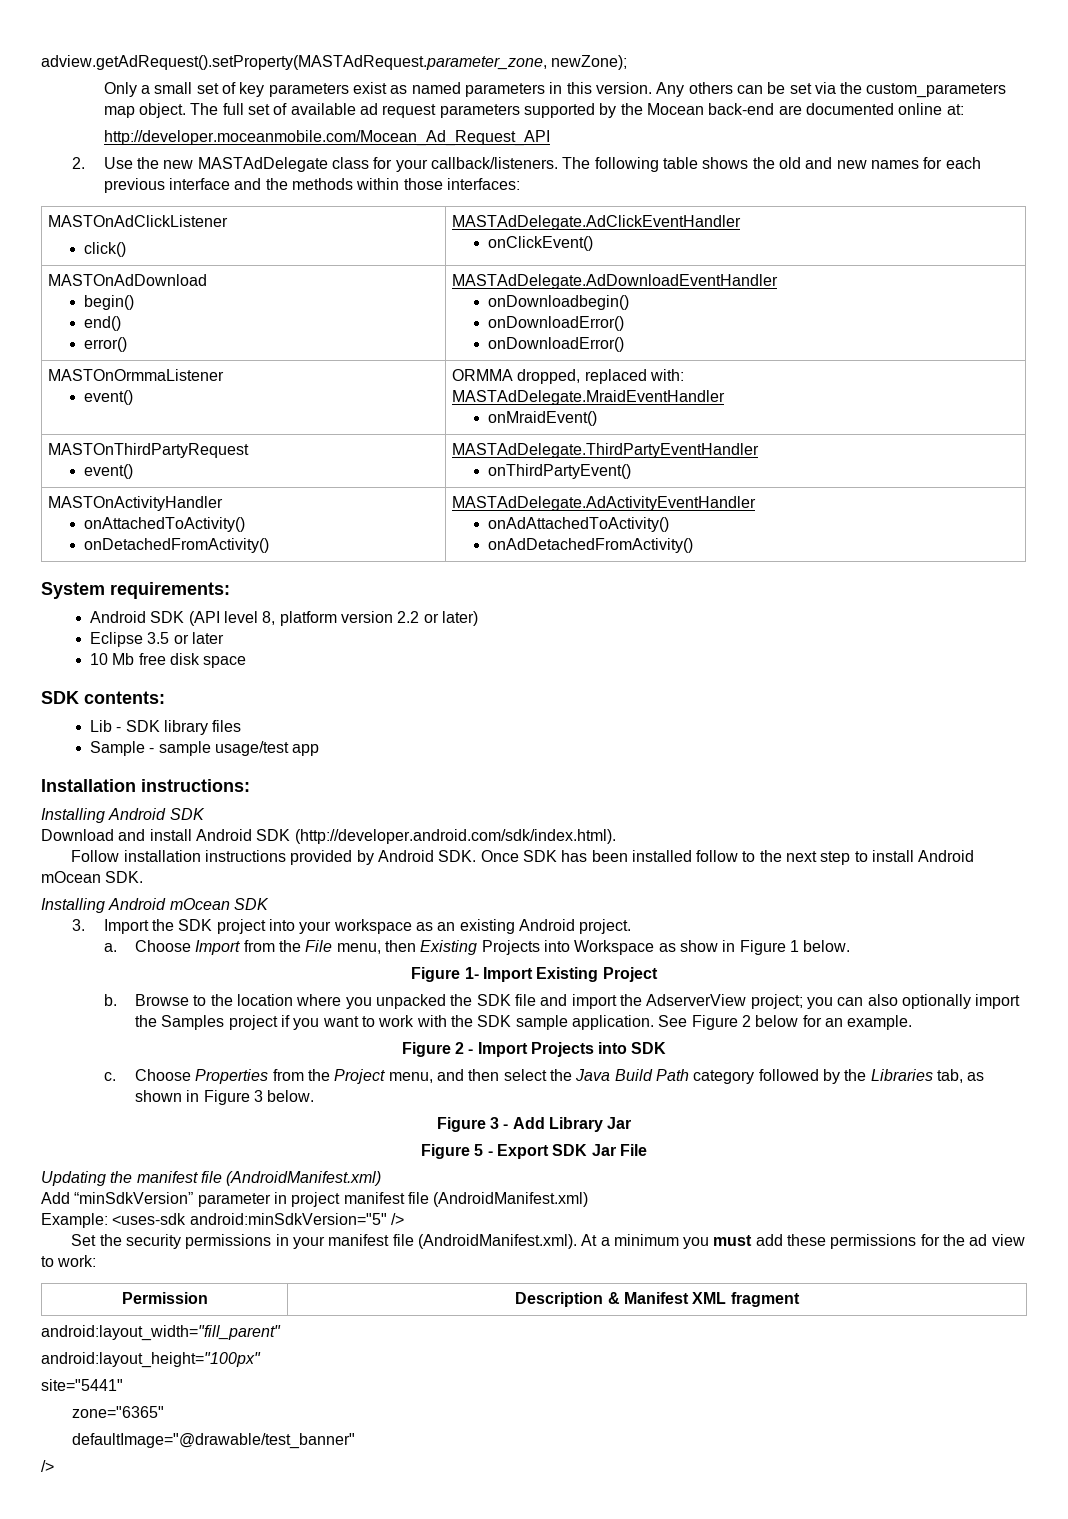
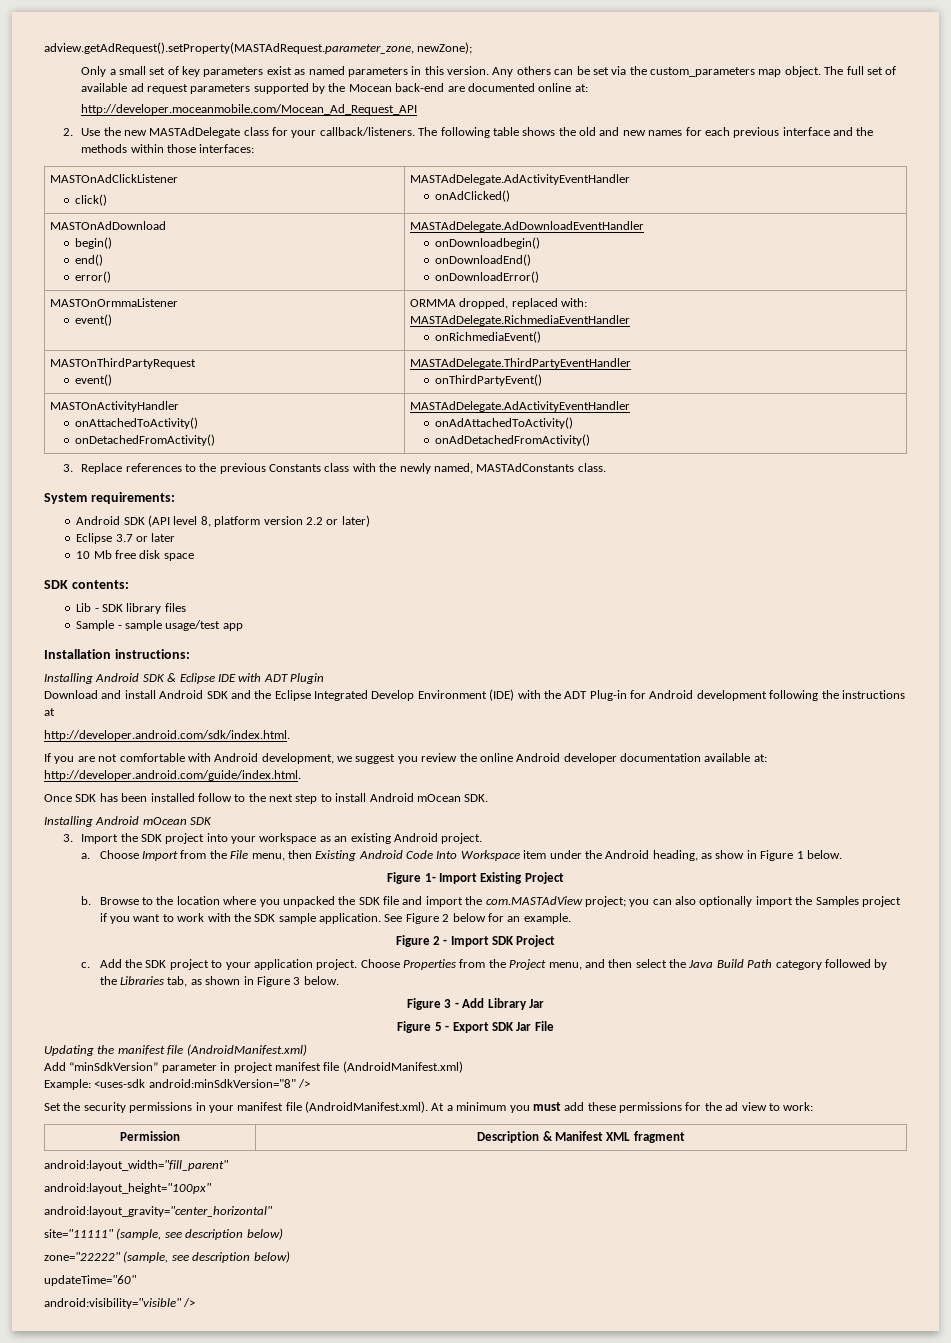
[452,215,742,230] [488,236,594,251] MASTAdDelegate.AdClickEventHandler // onClickEvent() -> [409,174,630,185] [434,190,510,202] MASTAdDelegate.AdActivityEventHandler // onAdClicked()
[488,316,625,331] onDownloadError() -> [434,254,531,266] onDownloadEnd()
[452,390,726,405] [488,411,598,426] MASTAdDelegate.MraidEventHandler // onMraidEvent() -> [409,315,630,326] [434,331,541,343] MASTAdDelegate.RichmediaEventHandler // onRichmediaEvent()
(694, 545) none -> [62,463,606,474] // 3. Replace references to the previous Constants class with the newly named, MASTAdConstants class.
[147,632,170,644] 3.5 -> [115,534,133,542] 3.7
(205, 814) none -> [167,673,324,684] & Eclipse IDE with ADT Plugin
[294,829,616,844] [71,850,477,865] (http://developer.android.com/sdk/index.html). // Follow installation instructions provided by Android SDK. -> [230,689,905,701] [44,708,55,716] [44,730,290,741] [44,753,767,764] [44,770,301,781] and the Eclipse Integrated Develop Environment (IDE) with the ADT Plug-in for Android development following the instructions at // http://developer.android.com/sdk/index.html. // If you are not comfortable with Android development, we suggest you review the online Android developer documentation available at: http://developer.android.com/guide/index.html. //
[481,940,655,955] Projects into Workspace -> [358,850,698,861] Android Code Into Workspace item under the Android heading,
[646,994,747,1006] AdserverView -> [485,896,583,905] com.MASTAdView
[530,1042,667,1057] Projects into SDK -> [492,935,556,947] SDK Project
(116, 1076) none -> [99,959,358,970] Add the SDK project to your application project.
[189,1213,387,1225] android:minSdkVersion="5" -> [148,1079,296,1088] android:minSdkVersion="8"
[41,1379,123,1391] [72,1406,165,1418] [72,1433,356,1449] site="5441" // zone="6365" // defaultImage="@drawable/test_banner" // -> [44,1206,273,1217] [44,1228,283,1240] [44,1251,290,1263] [44,1275,137,1286] [44,1298,182,1309] android:layout_gravity="center_horizontal" // site="11111" (sample, see description below) // zone="22222" (sample, see description below) // updateTime="60" // android:visibility="visible"

